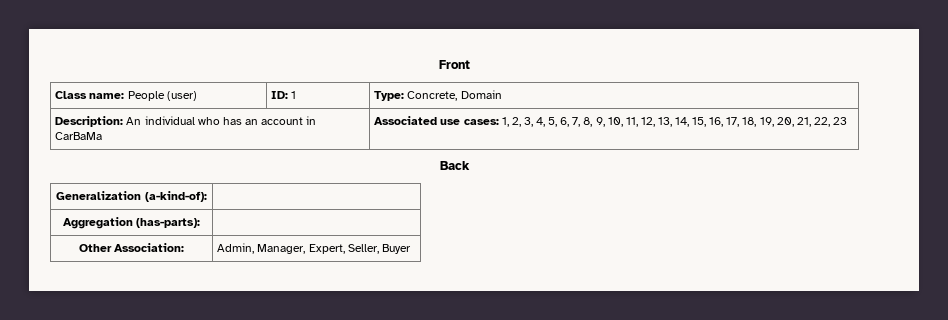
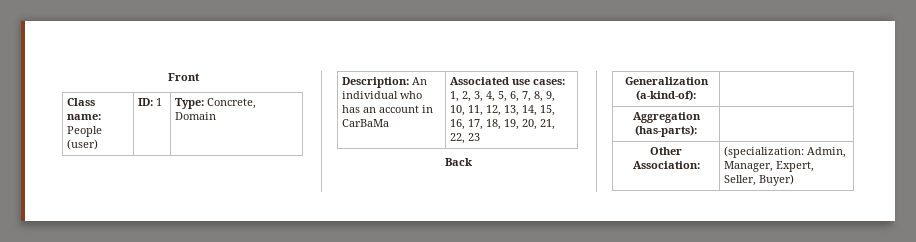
(185, 247) none -> [724,146,805,158] (specialization:
[381,244,411,254] Buyer -> [759,174,795,186] Buyer)

